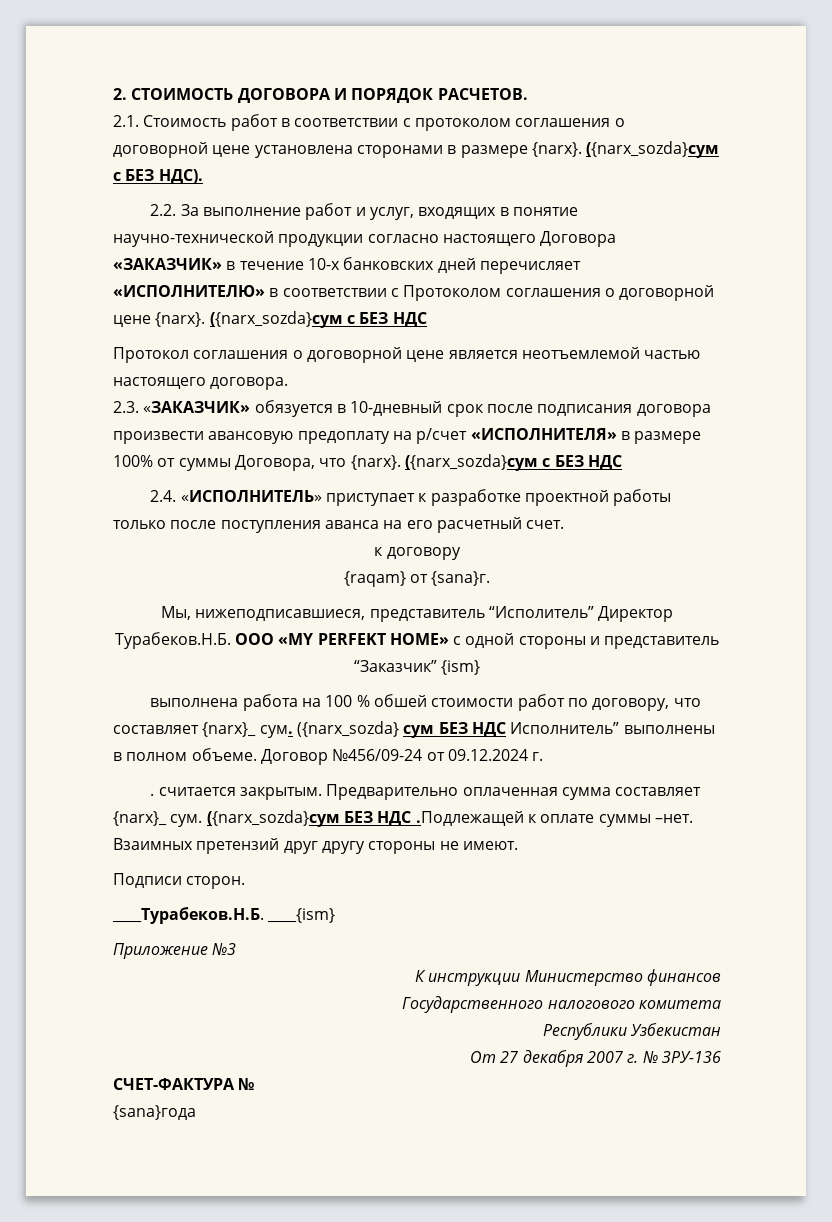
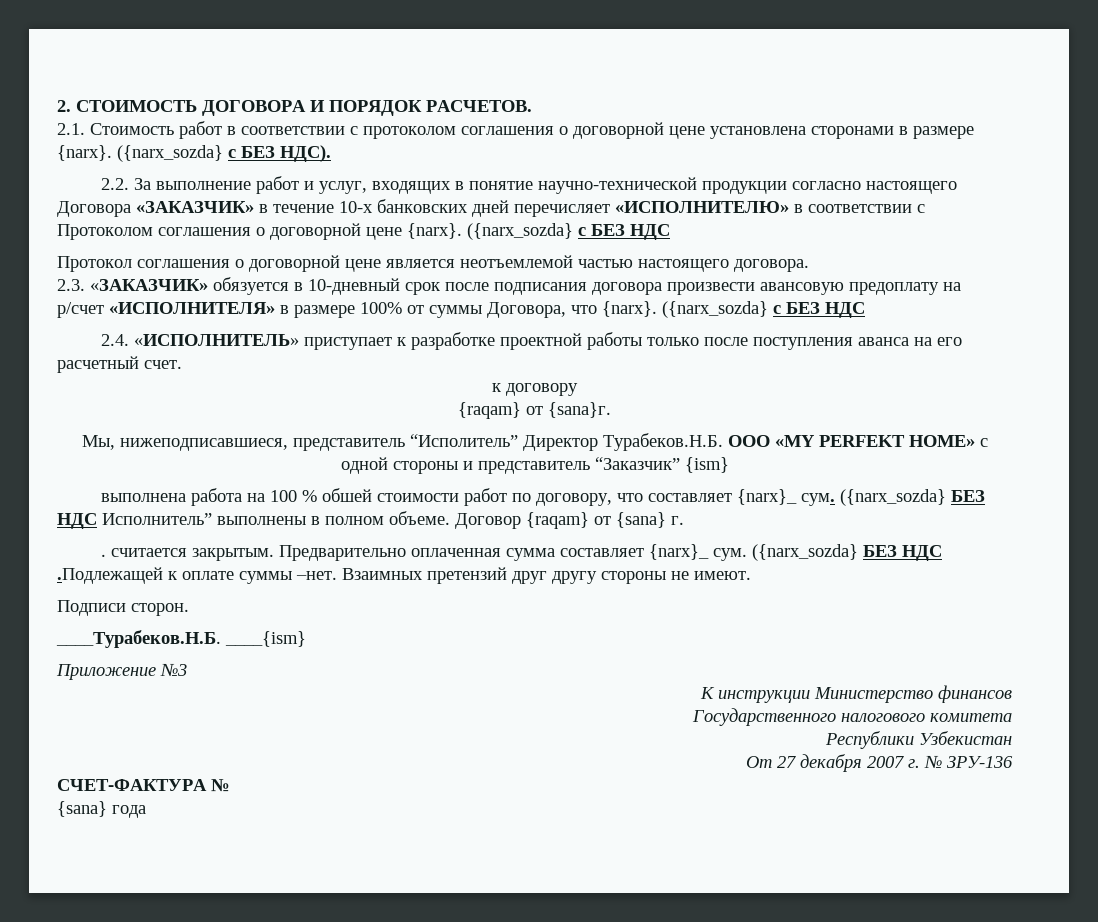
[586,141,720,158] ({narx_sozda}сум -> [117,145,223,162] ({narx_sozda}
[209,311,343,328] ({narx_sozda}сум -> [467,223,573,240] ({narx_sozda}
[404,454,538,471] ({narx_sozda}сум -> [662,301,768,318] ({narx_sozda}
[403,725,435,738] сум -> (946, 497) none
[332,749,528,761] №456/09-24 от 09.12.2024 -> [526,512,666,529] {raqam} от {sana}
[206,810,340,827] ({narx_sozda}сум -> [751,544,858,561] ({narx_sozda}
[113,1105,196,1120] {sana}года -> [57,801,146,818] {sana} года

